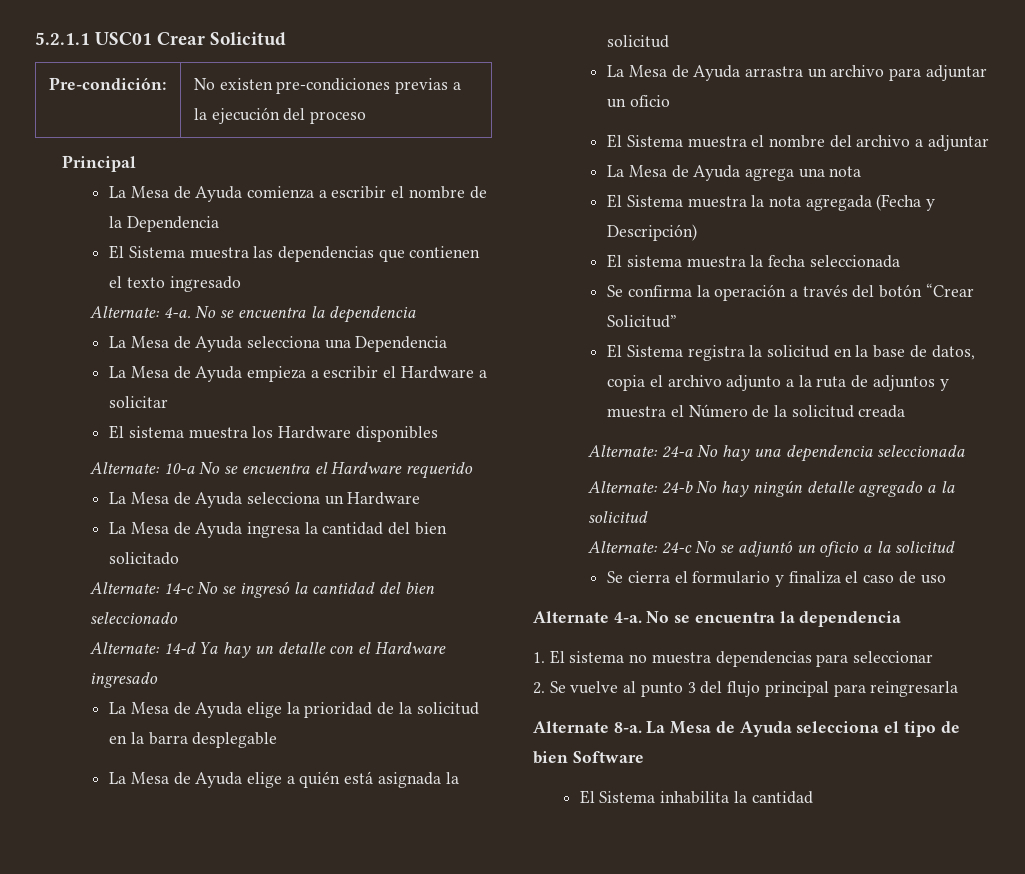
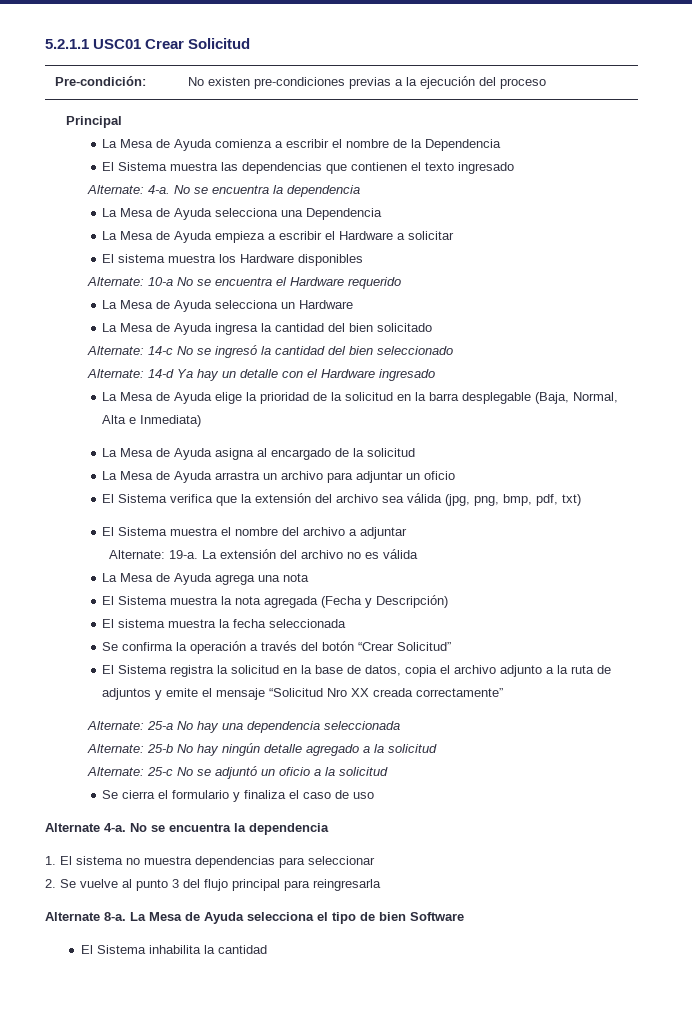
[109,771,441,788] // La Mesa de Ayuda elige a quién está asignada -> [535,392,619,404] [102,415,202,427] [102,448,350,460] (Baja, Normal, Alta e Inmediata) // La Mesa de Ayuda asigna al encargado de
(670, 101) none -> [102,493,582,506] // El Sistema verifica que la extensión del archivo sea válida (jpg, png, bmp, pdf, txt)
(989, 143) none -> [109,549,419,559] // Alternate: 19-a. La extensión del archivo no es válida
[607,404,854,418] muestra el Número de la solicitud -> [166,688,370,700] emite el mensaje “Solicitud Nro XX
[587,445,693,458] // Alternate: 24-a -> [416,688,504,697] [86,721,173,730] correctamente” // Alternate: 25-a
[661,481,693,494] 24-b -> [146,744,173,753] 25-b
[661,542,692,554] 24-c -> [146,767,173,776] 25-c

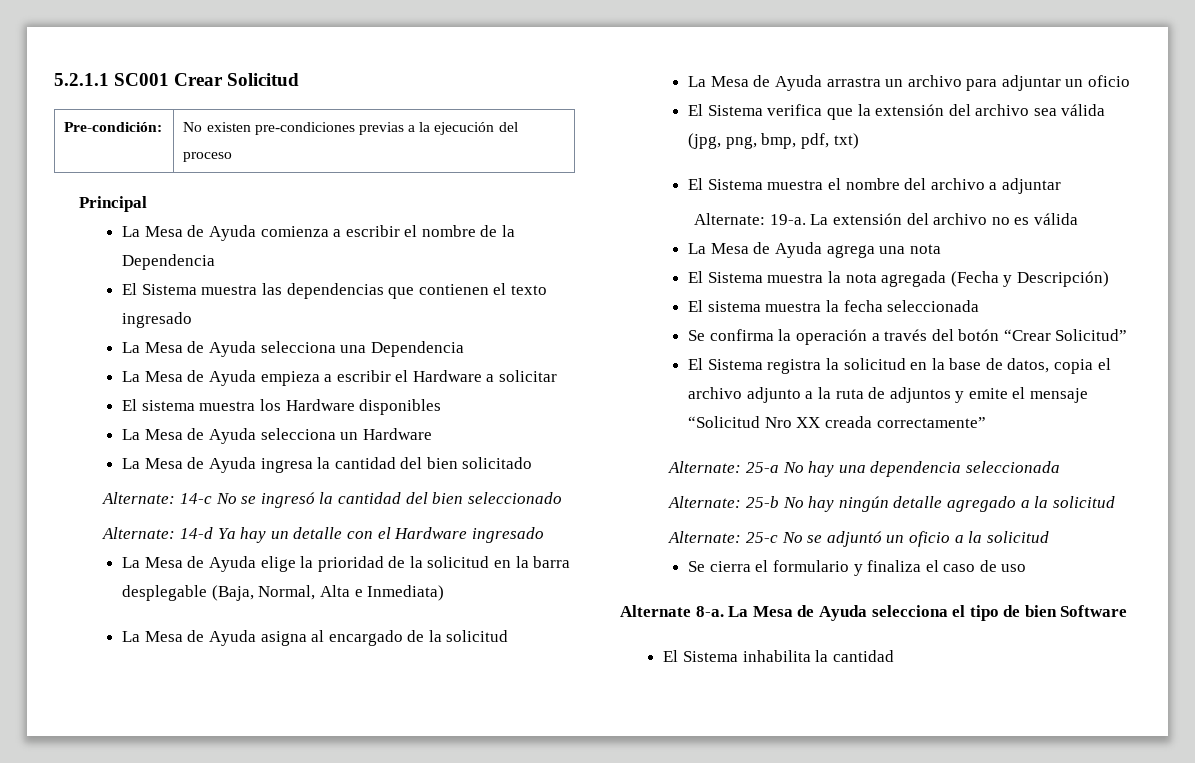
[93,39,142,49] USC01 -> [114,73,170,86] SC001
[86,185,360,197] // Alternate: 4-a. No se encuentra la dependencia -> (193, 320) none
[86,277,401,289] // Alternate: 10-a No se encuentra el Hardware requerido -> (442, 407) none
[45,823,329,835] [45,856,375,868] [45,879,381,891] // Alternate 4-a. No se encuentra la dependencia // 1. El sistema no muestra dependencias para seleccionar // 2. Se vuelve al punto 3 del flujo principal para reingresarla -> (1027, 568) none

